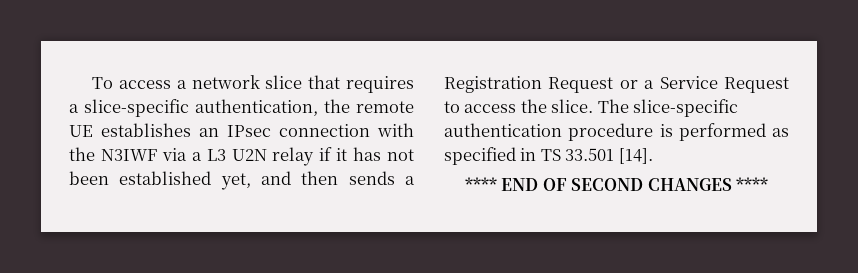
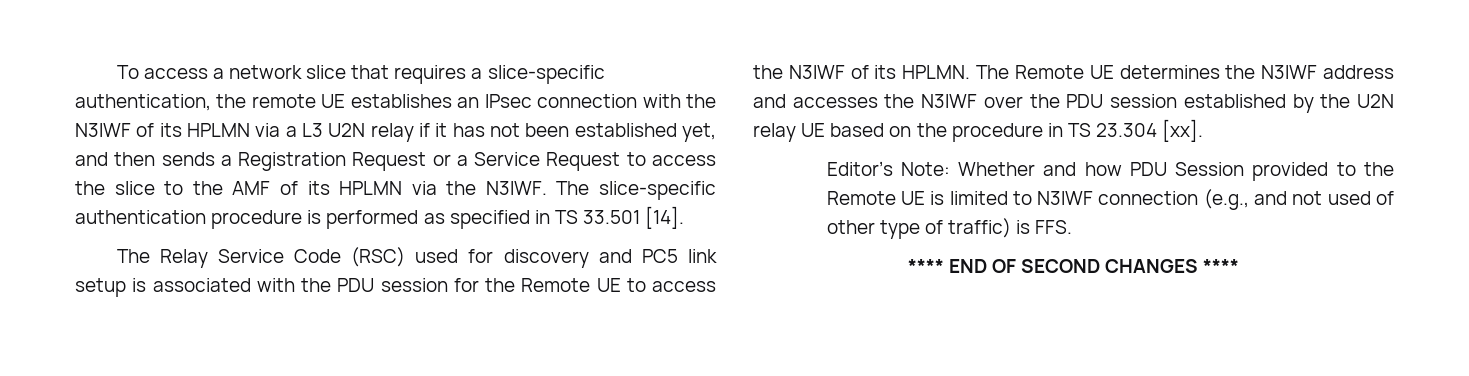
(157, 155) none -> [136,123,250,137] of its HPLMN
[551,99,594,113] slice. -> [114,181,547,195] slice to the AMF of its HPLMN via the N3IWF.
(653, 156) none -> [116,247,717,268] [75,278,716,297] [753,65,1394,79] [753,94,1394,113] [753,119,1204,142] [826,161,1394,181] [826,189,1394,210] [826,218,1073,239] // The Relay Service Code (RSC) used for discovery and PC5 link setup is associated with the PDU session for the Remote UE to access the N3IWF of its HPLMN. The Remote UE determines the N3IWF address and accesses the N3IWF over the PDU session established by the U2N relay UE based on the procedure in TS 23.304 [xx]. // Editor’s Note: Whether and how PDU Session provided to the Remote UE is limited to N3IWF connection (e.g., and not used of other type of traffic) is FFS.

